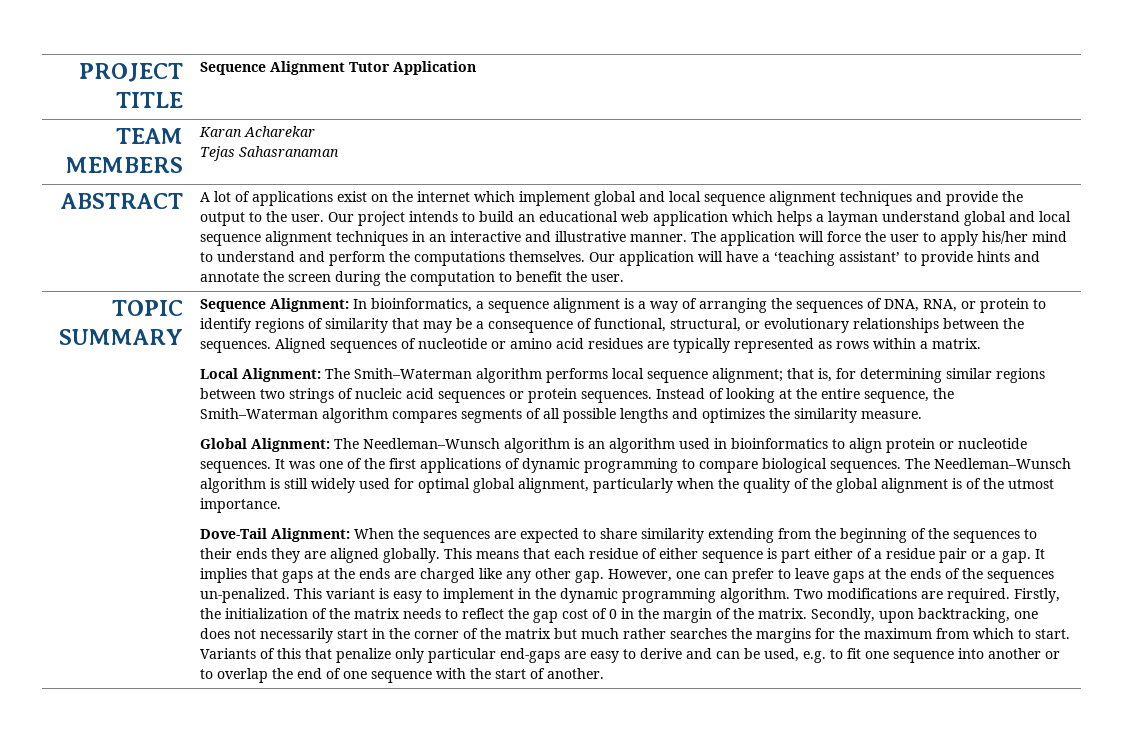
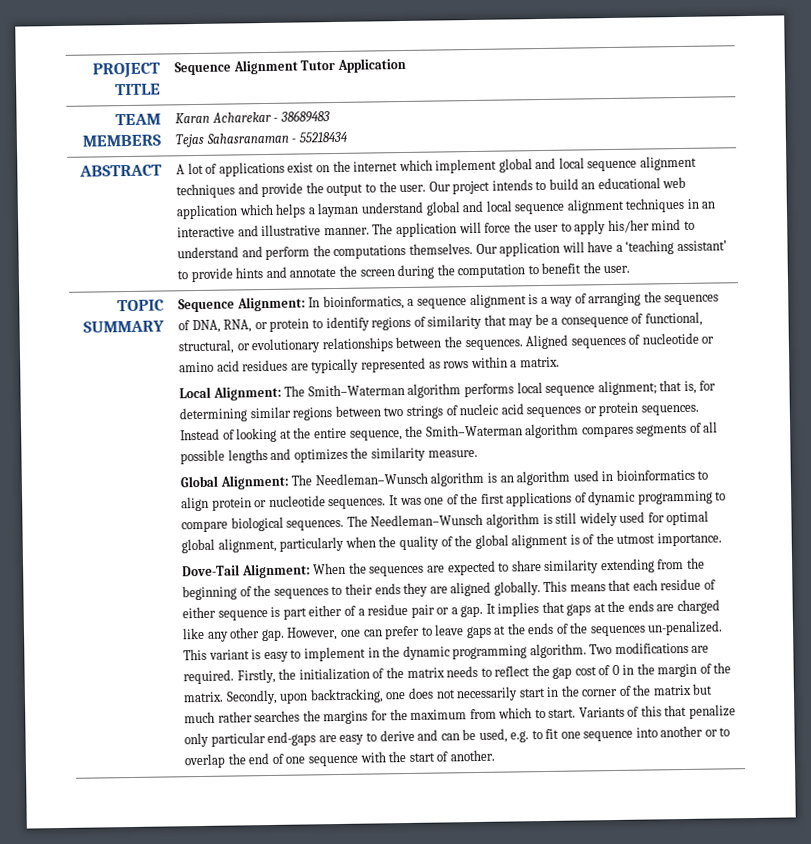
(316, 131) none -> [273,110,330,123] - 38689483
(340, 151) none -> [291,131,348,143] - 55218434

